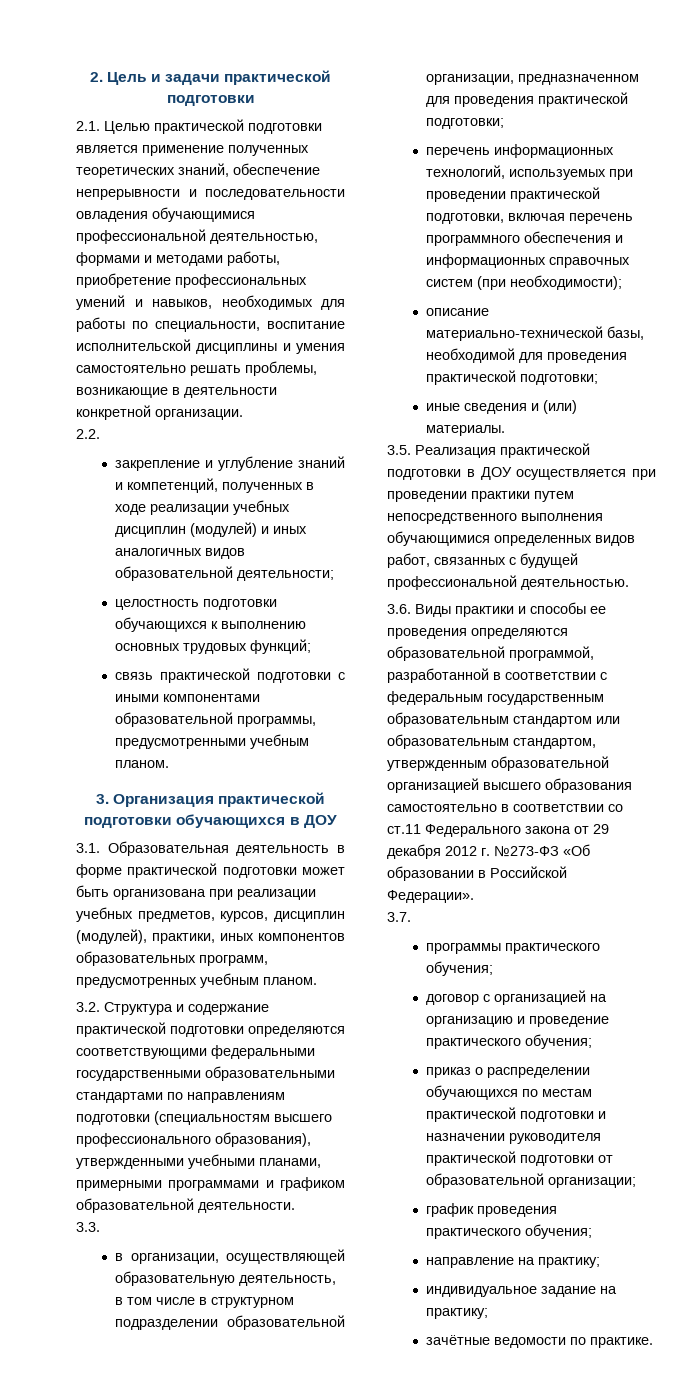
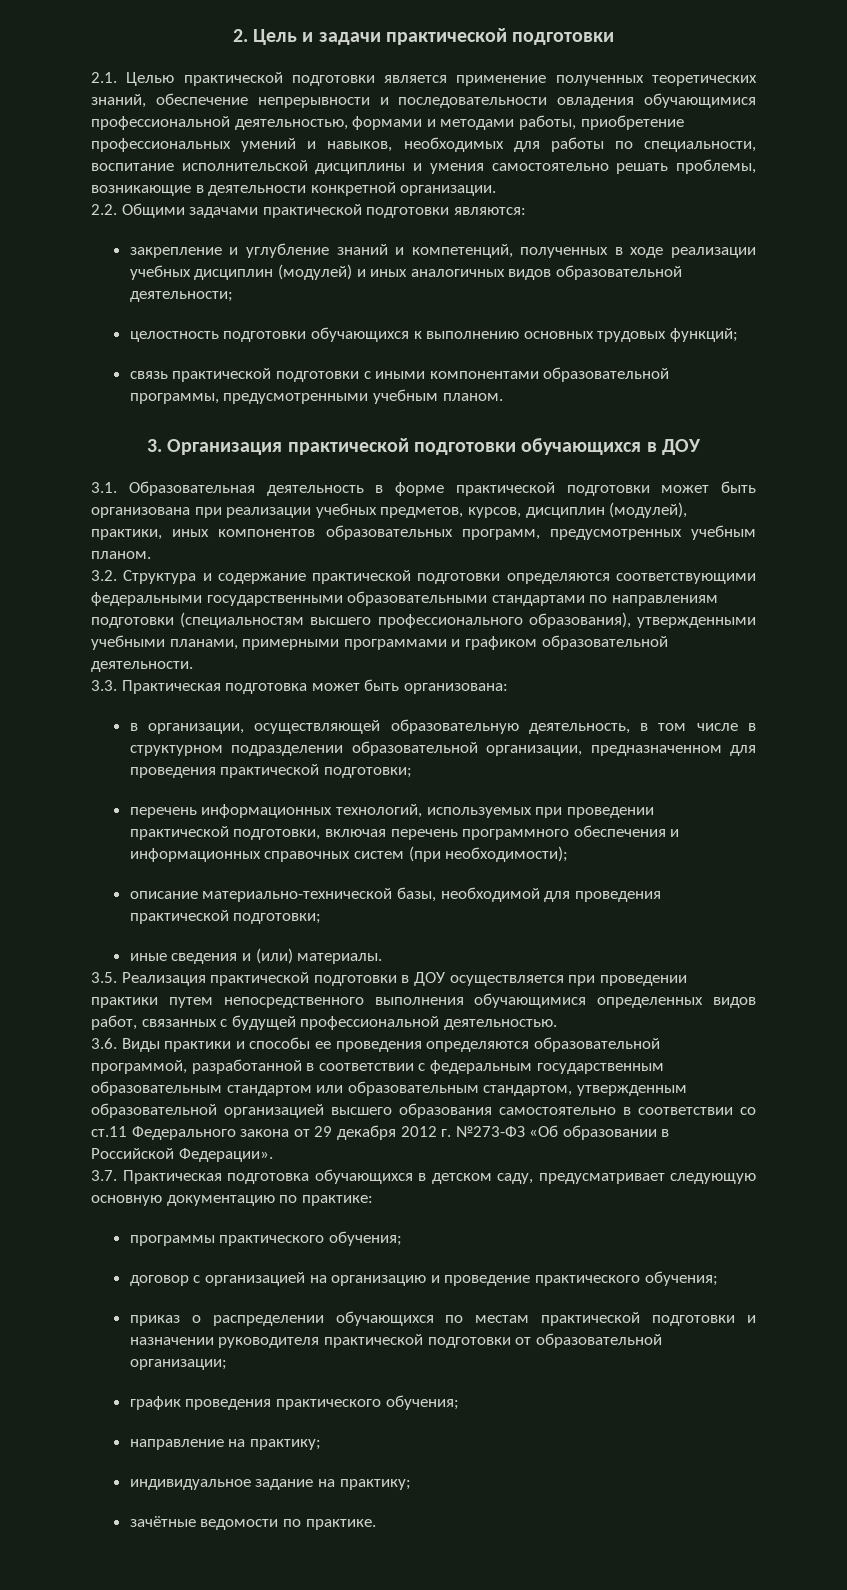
(100, 434) none -> [121,203,526,218] Общими задачами практической подготовки являются:
(100, 1227) none -> [121,679,508,694] Практическая подготовка может быть организована:
(411, 917) none -> [122,1169,756,1184] [91,1195,373,1206] Практическая подготовка обучающихся в детском саду, предусматривает следующую основную документацию по практике:

